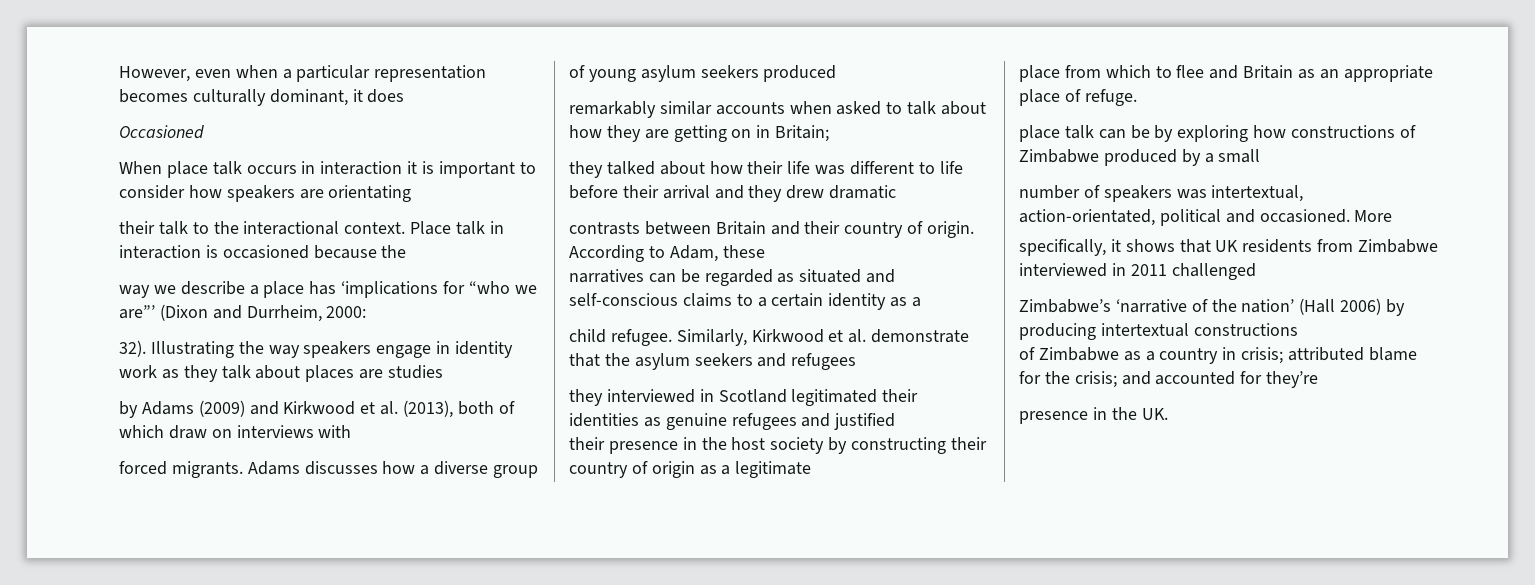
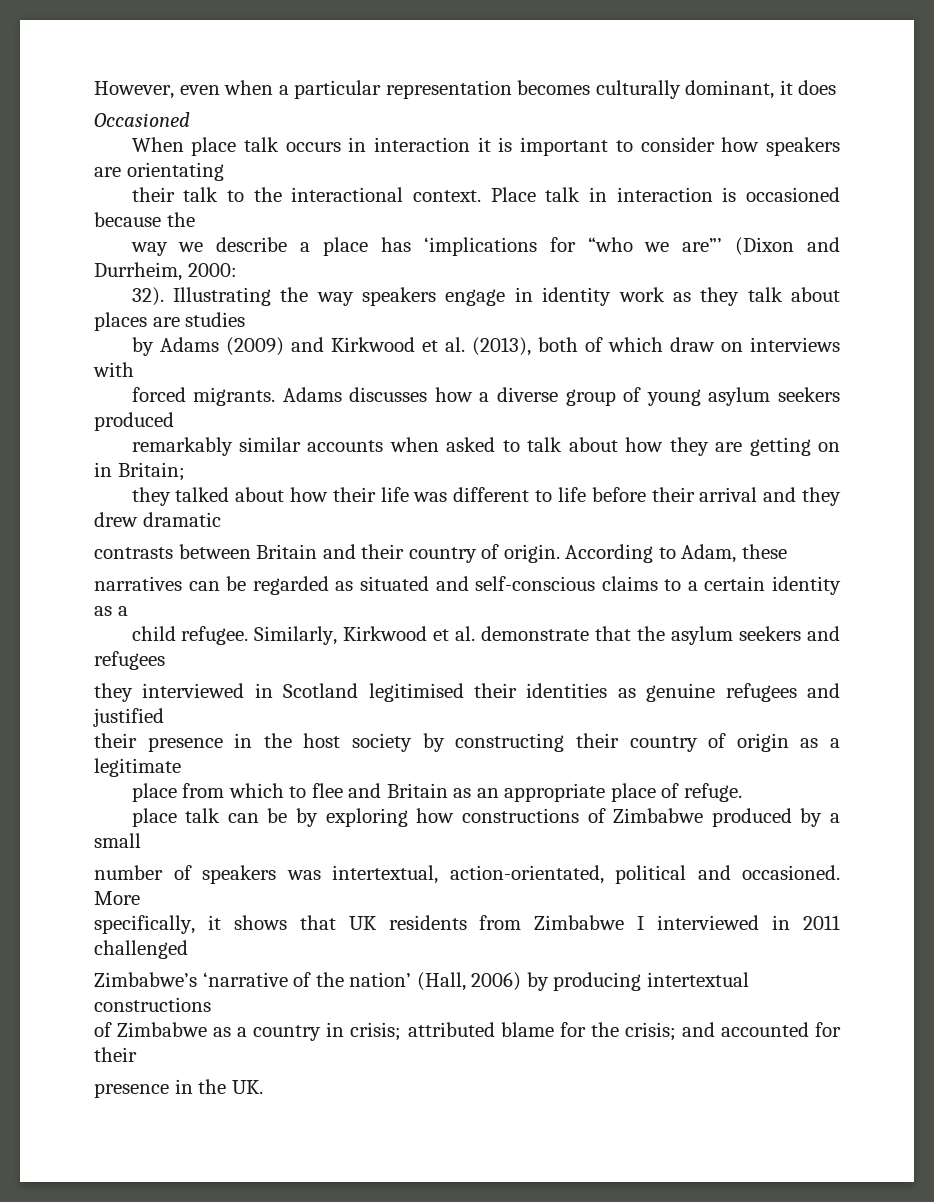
[791,389,878,406] legitimated -> [368,683,464,702] legitimised
(1439, 246) none -> [637,916,645,930] I
[1299,298,1336,315] (Hall -> [416,972,466,991] (Hall,
[1266,371,1319,388] they’re -> [94,1047,137,1062] their

